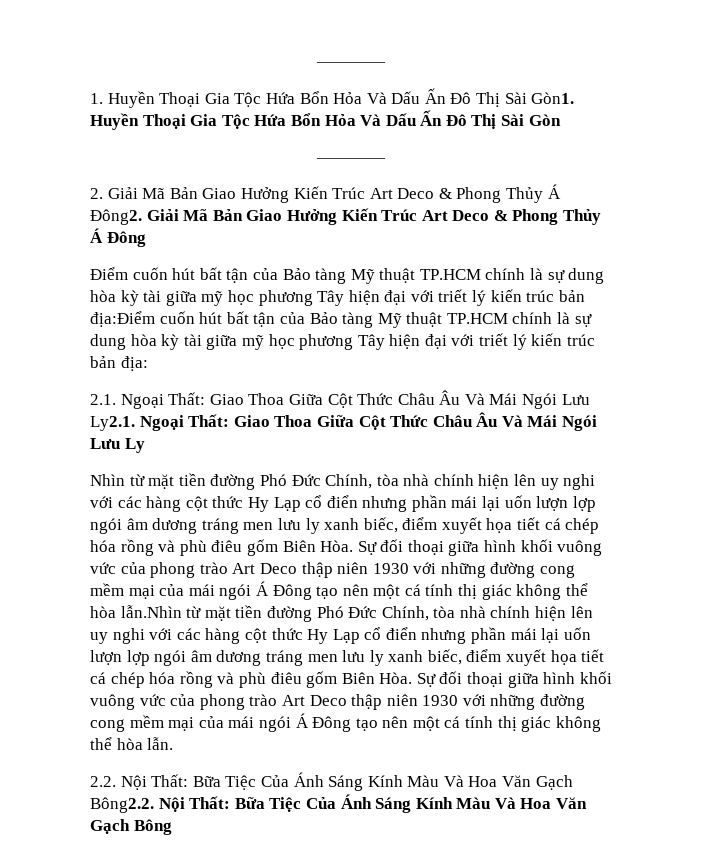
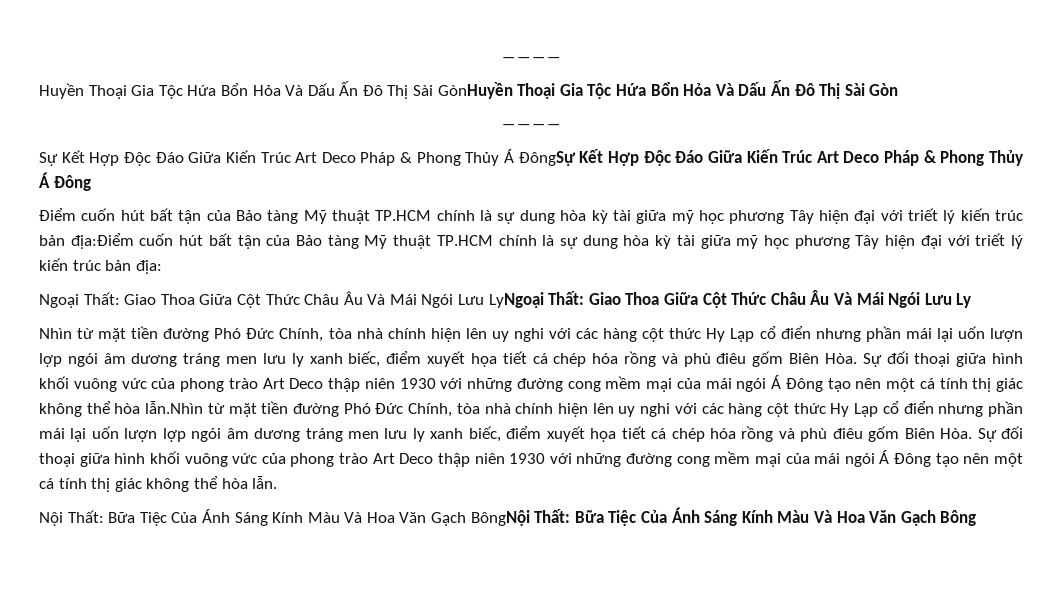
[316,62,386,66] [90,93,103,104] ―――― // 1. -> [501,57,561,62] ―――― //
[531,92,575,104] [90,113,139,130] Gòn1. Huyền -> [437,82,513,99] GònHuyền
[90,184,561,203] [90,208,490,225] 2. Giải Mã Bản Giao Hưởng Kiến Trúc Art Deco & Phong Thủy Á Đông2. Giải Mã Bản Giao Hưởng Kiến Trúc Art Deco -> [39,149,920,166] Sự Kết Hợp Độc Đáo Giữa Kiến Trúc Art Deco Pháp & Phong Thủy Á ĐôngSự Kết Hợp Độc Đáo Giữa Kiến Trúc Art Deco Pháp
[90,394,116,405] 2.1. -> (162, 267) none
[90,415,184,431] Ly2.1. Ngoại -> [488,292,544,308] LyNgoại
[90,776,116,787] 2.2. -> (278, 482) none
[90,797,185,813] Bông2.2. Nội -> [470,510,530,526] BôngNội

